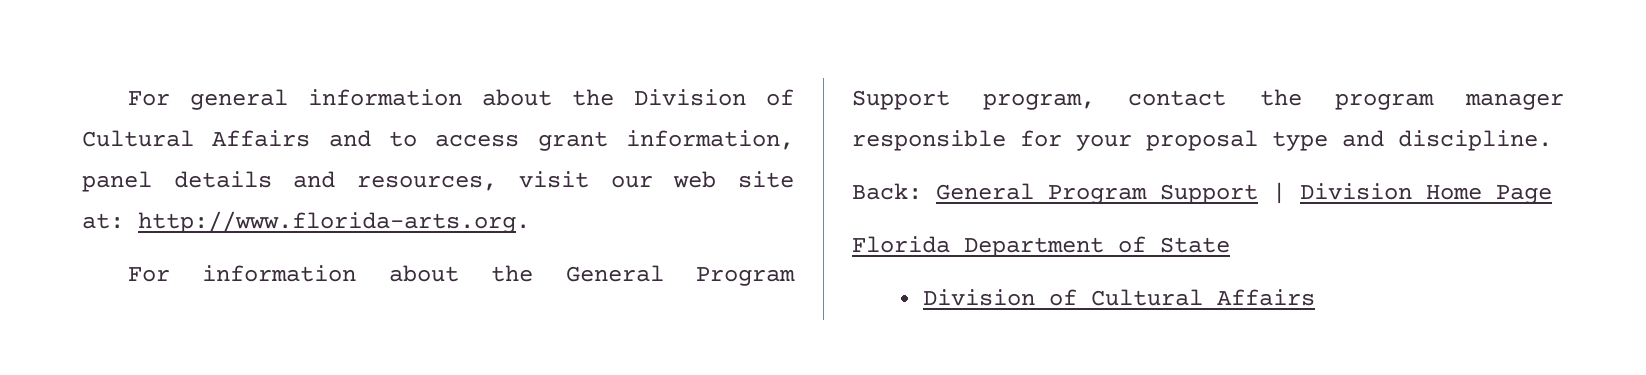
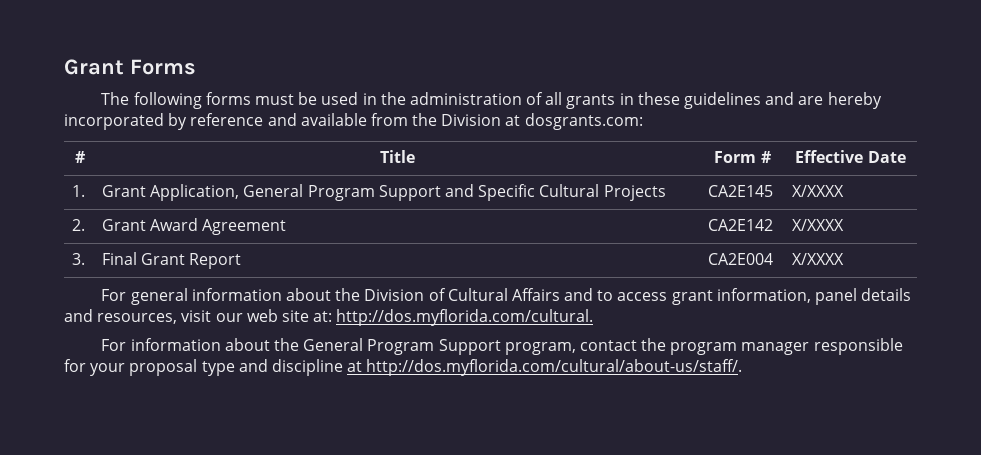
(128, 98) none -> [64,59,196,75] [101,92,882,109] [64,113,643,130] [74,151,85,163] [380,150,415,163] [714,151,771,163] [795,150,906,163] [72,185,86,197] [102,184,666,201] [708,185,774,197] [792,185,845,197] [72,219,86,231] [102,218,287,235] [708,219,774,231] [792,219,845,231] [72,253,86,265] [102,252,242,269] [708,253,774,265] [792,253,845,265] Grant Forms // The following forms must be used in the administration of all grants in these guidelines and are hereby incorporated by reference and available from the Division at dosgrants.com: // # | Title | Form # | Effective Date // 1. | Grant Application, General Program Support and Specific Cultural Projects | CA2E145 | X/XXXX // 2. | Grant Award Agreement | CA2E142 | X/XXXX // 3. | Final Grant Report | CA2E004 | X/XXXX //
[138,211,530,233] http://www.florida-arts.org. -> [336,309,594,326] http://dos.myflorida.com/cultural.
[1398,130,1552,151] [852,182,1552,204] [852,236,1230,257] [923,289,1316,306] discipline. // Back: General Program Support | Division Home Page // Florida Department of State // Division of Cultural Affairs -> [271,359,743,376] discipline at http://dos.myflorida.com/cultural/about-us/staff/.

